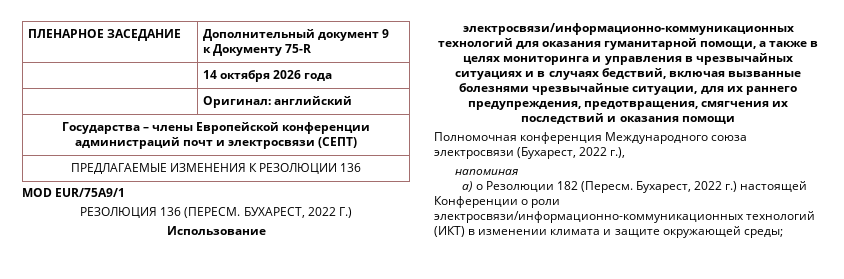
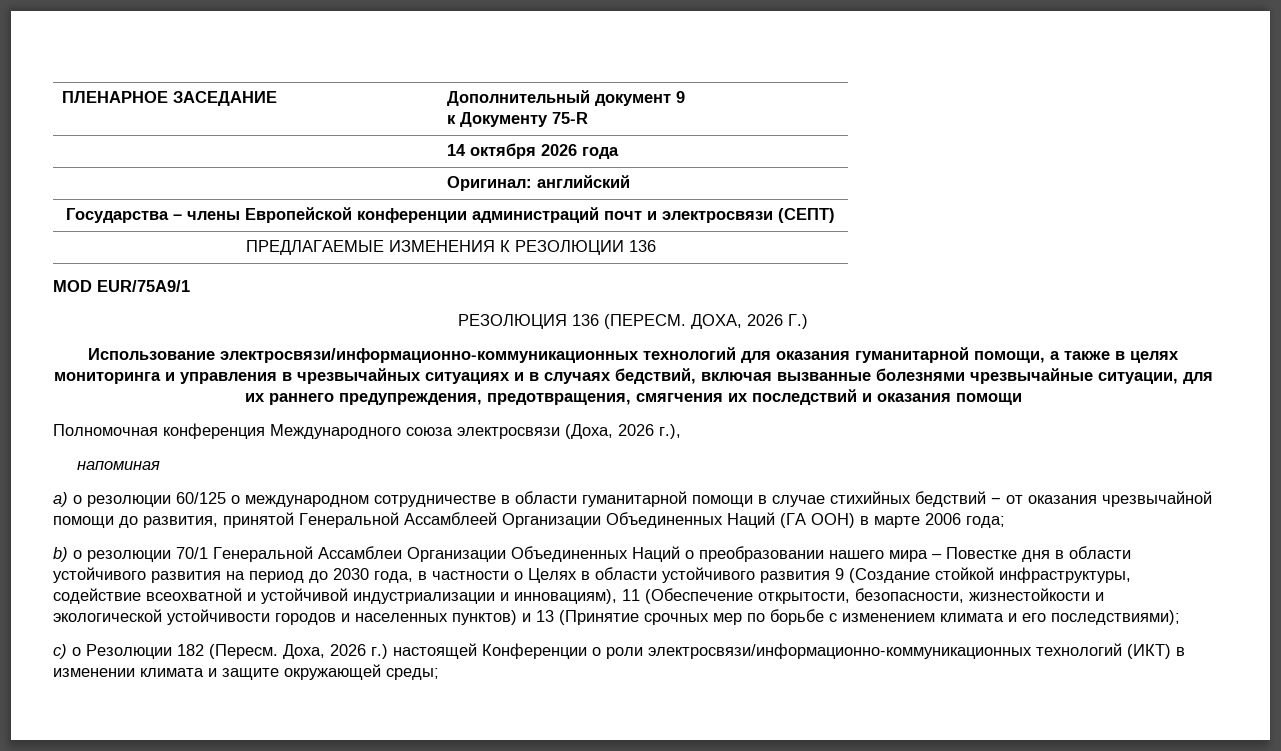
[243,207,336,218] БУХАРЕСТ, 2022 -> [691,314,783,329] ДОХА, 2026
[517,147,608,159] (Бухарест, 2022 -> [565,424,654,439] (Доха, 2026
(483, 187) none -> [87,491,1212,507] [53,512,1005,528] [53,546,1131,562] [53,567,1131,583] [53,588,1104,604] [53,609,1180,625] [53,644,81,659] резолюции 60/125 о международном сотрудничестве в области гуманитарной помощи в случае стихийных бедствий − от оказания чрезвычайной помощи до развития, принятой Генеральной Ассамблеей Организации Объединенных Наций (ГА ООН) в марте 2006 года; // b) о резолюции 70/1 Генеральной Ассамблеи Организации Объединенных Наций о преобразовании нашего мира – Повестке дня в области устойчивого развития на период до 2030 года, в частности о Целях в области устойчивого развития 9 (Создание стойкой инфраструктуры, содействие всеохватной и устойчивой индустриализации и инновациям), 11 (Обеспечение открытости, безопасности, жизнестойкости и экологической устойчивости городов и населенных пунктов) и 13 (Принятие срочных мер по борьбе с изменением климата и его последствиями); // c) о
[635,181,723,193] Бухарест, 2022 -> [283,644,366,659] Доха, 2026

